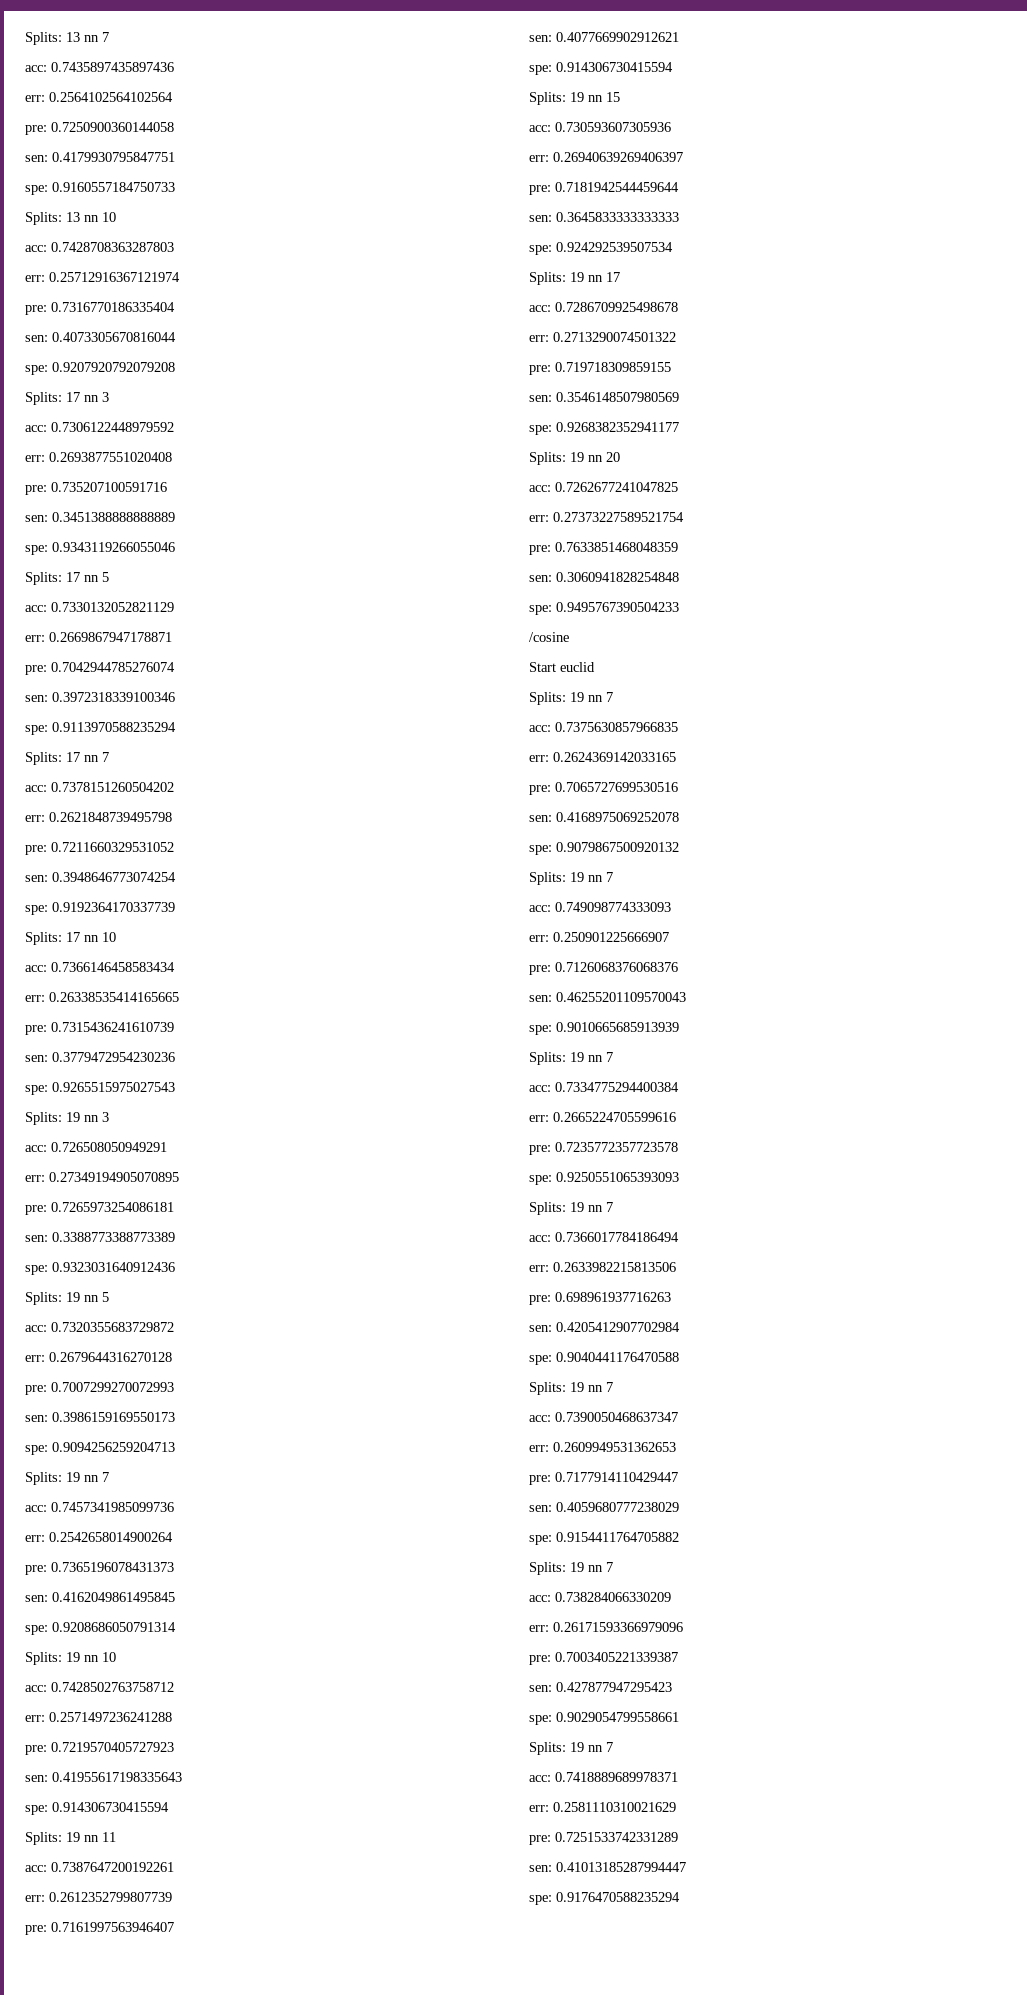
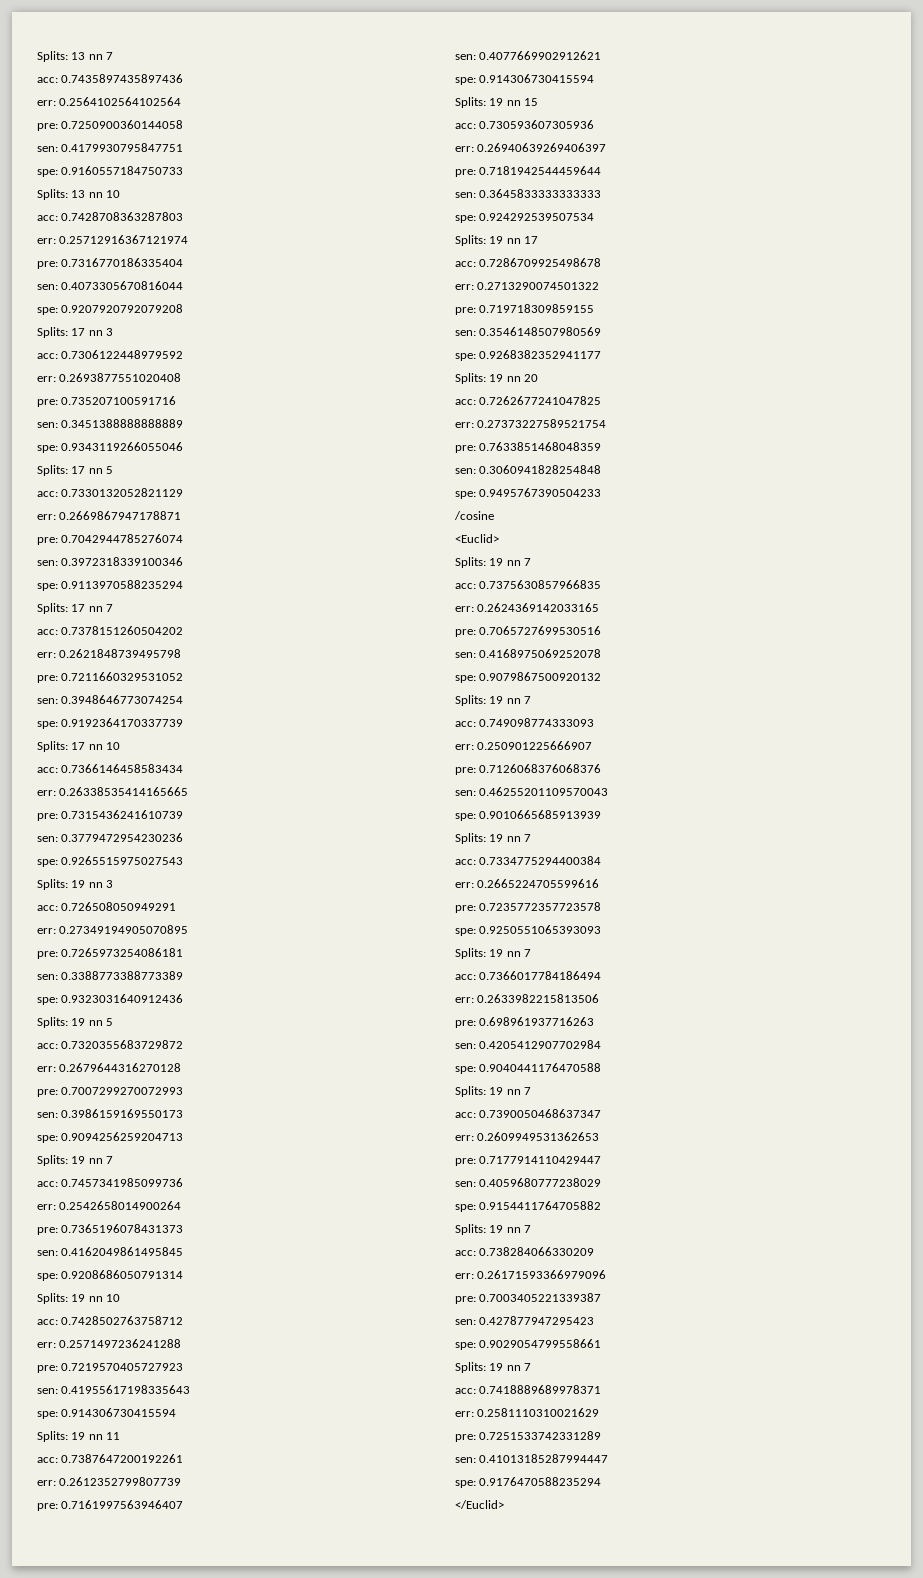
[529,662,595,672] Start euclid -> [455,534,499,543] <Euclid>
(680, 1897) none -> [455,1500,504,1509] // </Euclid>

